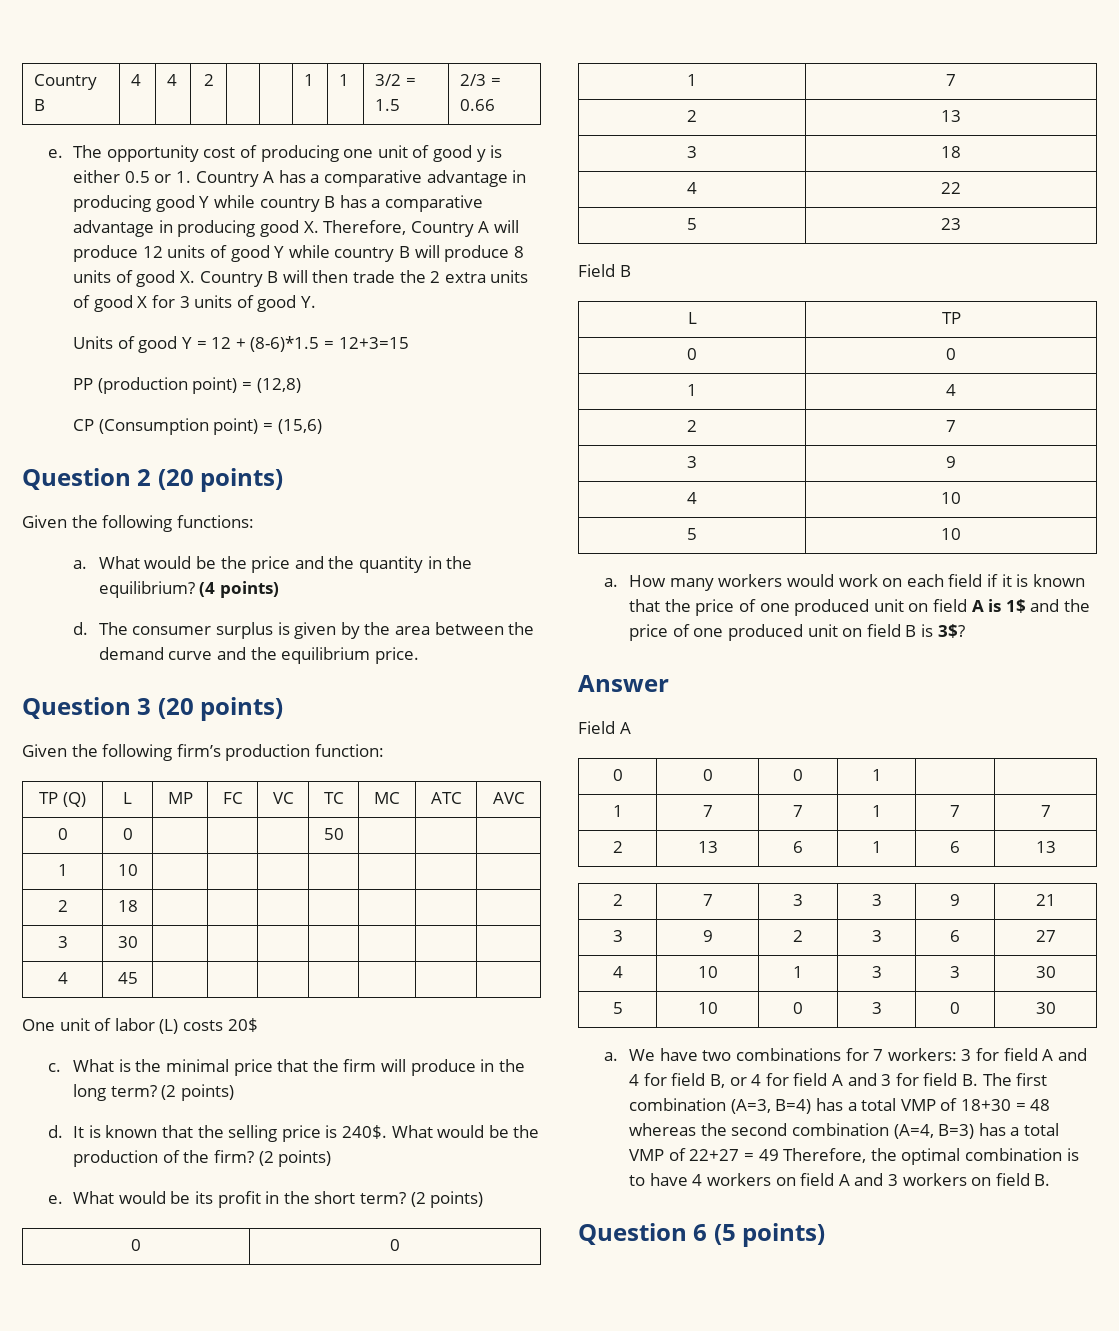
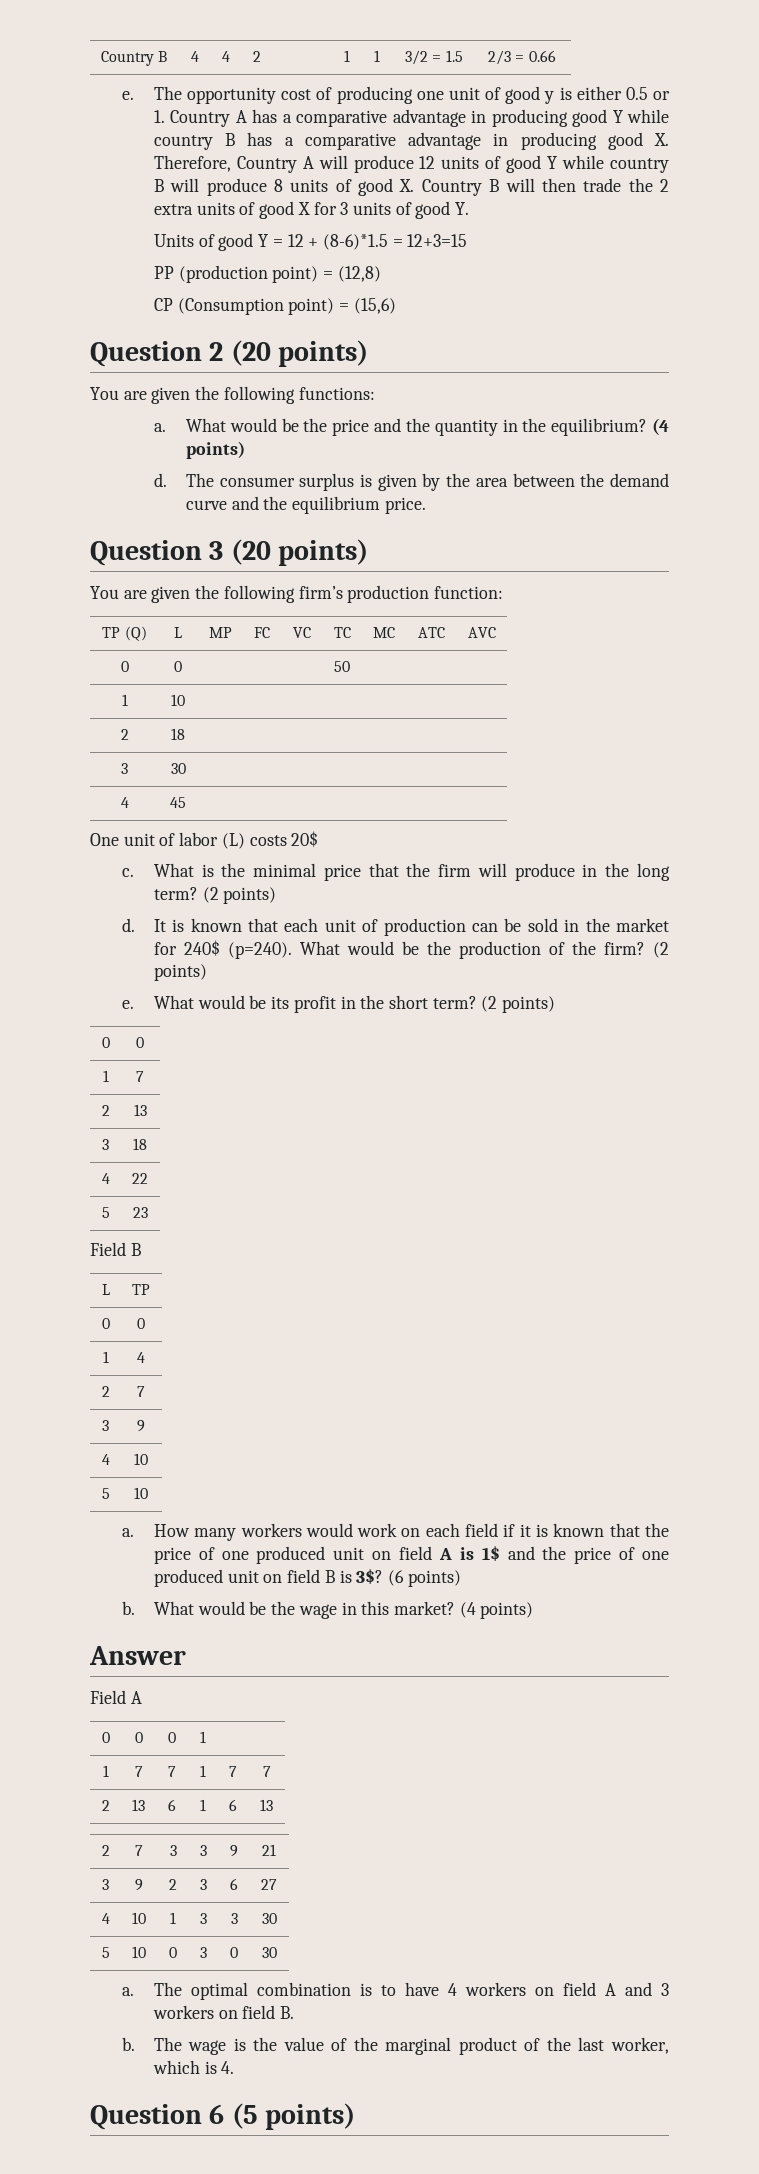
[22,515,67,528] Given -> [90,387,191,404] You are given
[22,744,67,757] Given -> [90,586,191,603] You are given
[197,1125,387,1142] the selling price is 240$. -> [284,918,670,936] [153,940,292,959] each unit of production can be sold in the market for 240$ (p=240).
(965, 631) none -> [387,1570,461,1587] [121,1601,534,1619] (6 points) // b. What would be the wage in this market? (4 points)
[629,1048,1087,1061] [629,1073,1048,1088] [629,1098,1051,1114] [629,1123,1059,1139] [629,1148,897,1163] We have two combinations for 7 workers: 3 for field A and 4 for field B, or 4 for field A and 3 for field B. The first combination (A=3, B=4) has a total VMP of 18+30 = 48 whereas the second combination (A=4, B=3) has a total VMP of 22+27 = 49 Therefore, the -> [153,1982,182,1996] The
(1051, 1180) none -> [121,2037,670,2055] [152,2060,235,2074] // b. The wage is the value of the marginal product of the last worker, which is 4.

